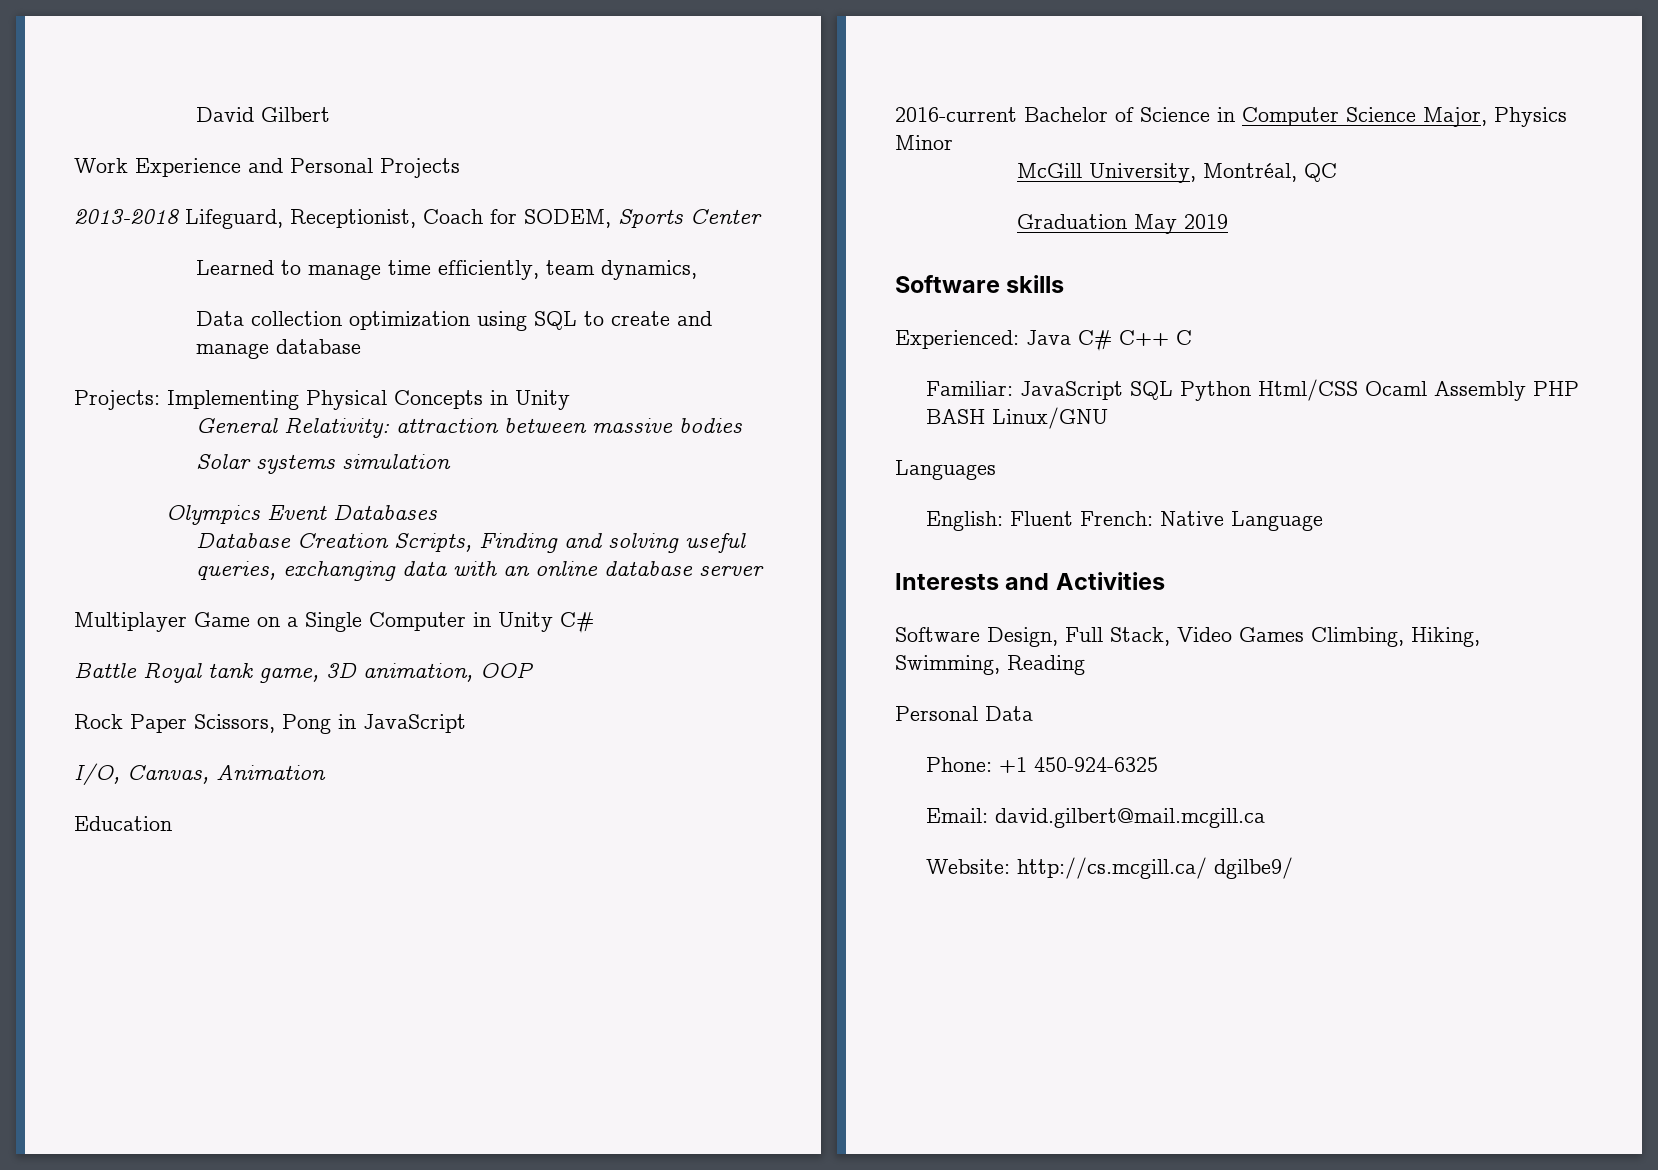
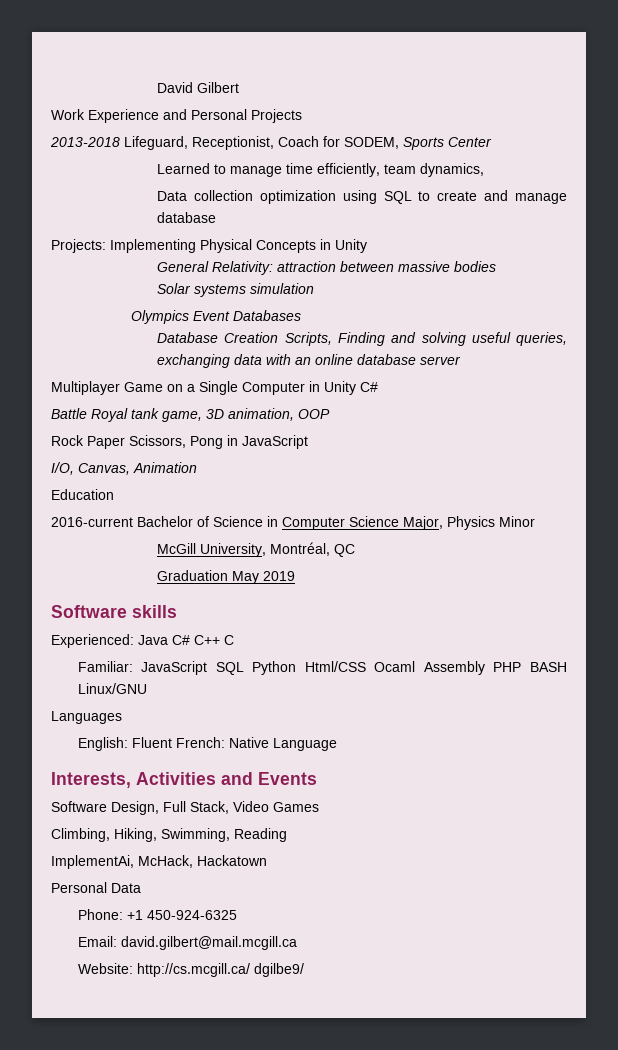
[895,572,1165,590] Interests and Activities -> [51,772,317,788] Interests, Activities and Events
(1304, 634) none -> (319, 807) //
(1085, 665) none -> [51,855,267,869] // ImplementAi, McHack, Hackatown

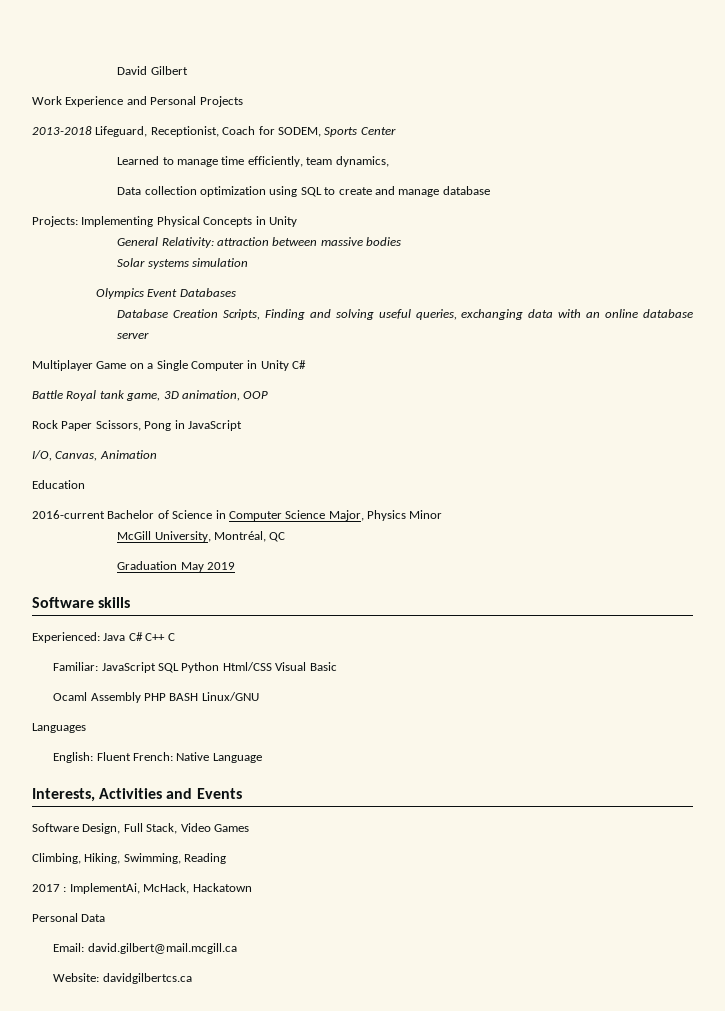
(366, 666) none -> [275,662,337,671] Visual Basic //
(287, 835) none -> [32,884,67,892] 2017 :
[77,909,237,920] // Phone: +1 450-924-6325 -> (106, 918) none
[136,963,304,977] http://cs.mcgill.ca/ dgilbe9/ -> [102,973,192,984] davidgilbertcs.ca

